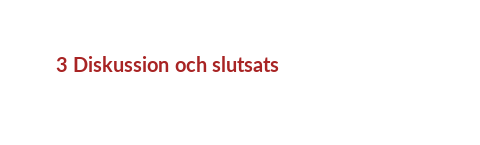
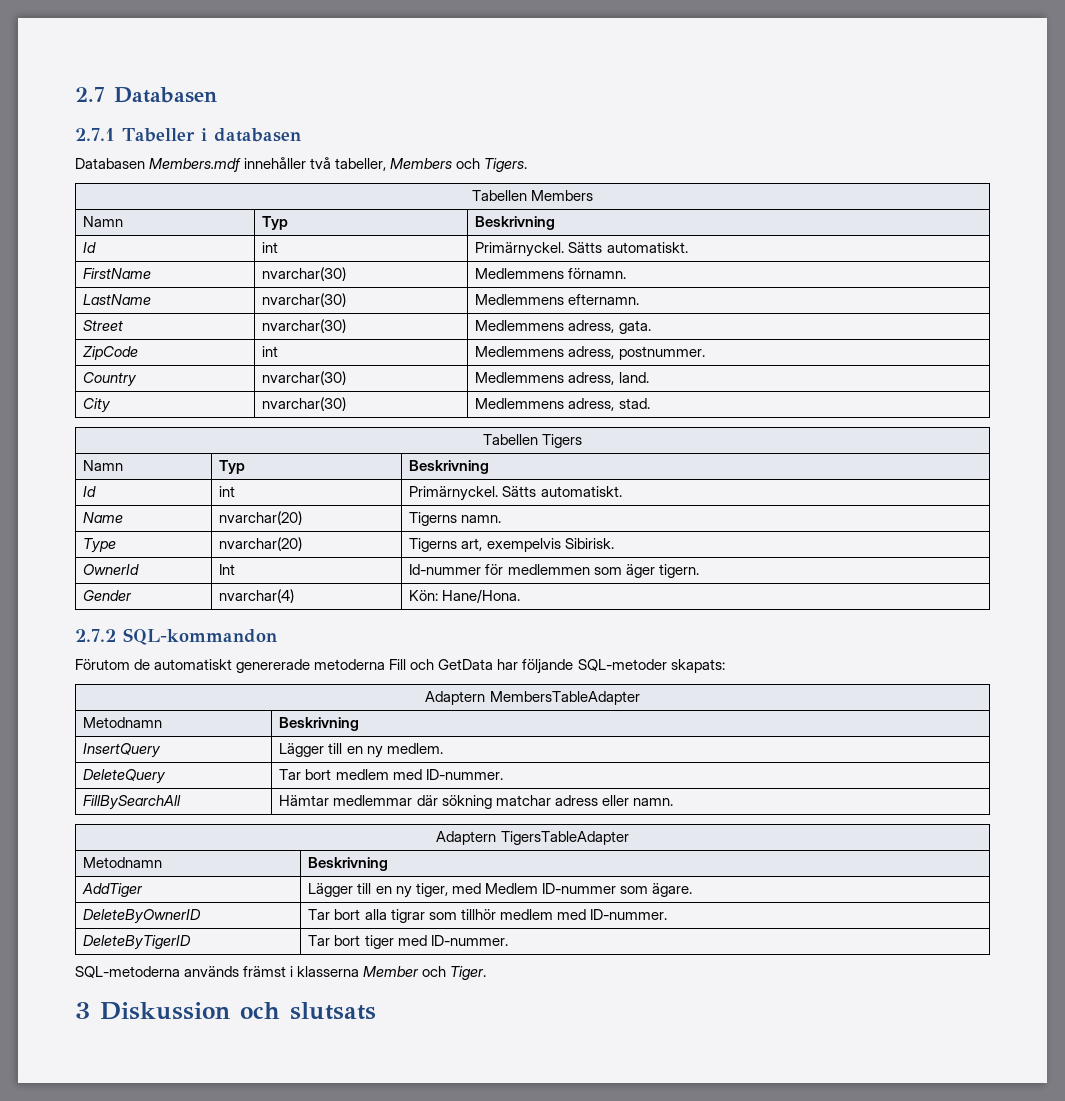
(56, 64) none -> [75,87,217,103] [75,128,301,142] [75,157,528,172] [471,190,594,201] [83,216,124,227] [262,216,289,230] [475,216,556,230] [83,242,97,253] [262,242,279,253] [475,242,688,257] [83,268,152,279] [262,267,347,281] [475,268,627,279] [83,294,152,305] [262,293,347,307] [475,294,640,305] [83,320,124,331] [262,319,347,333] [475,320,651,334] [83,346,139,360] [262,346,279,357] [475,346,705,360] [83,372,138,387] [262,371,347,385] [475,372,649,385] [83,398,112,413] [262,397,347,411] [475,398,650,411] [482,434,583,448] [83,460,124,471] [219,460,246,474] [409,460,490,474] [83,486,97,497] [219,486,236,497] [409,486,622,501] [83,512,124,523] [219,511,303,525] [409,512,502,526] [83,538,117,553] [219,537,303,551] [409,538,614,552] [83,564,140,575] [219,564,236,575] [409,564,699,578] [83,590,133,601] [219,589,295,603] [409,589,521,603] [75,628,277,645] [75,659,725,674] [425,691,640,705] [83,717,163,728] [279,717,360,731] [83,743,162,758] [279,743,443,758] [83,769,167,784] [279,769,503,780] [83,795,182,810] [279,795,673,809] [436,831,629,845] [83,857,163,868] [308,857,389,871] [82,883,144,897] [308,883,692,898] [83,909,202,924] [308,909,667,923] [83,935,192,950] [308,935,508,949] [75,966,487,980] 2.7 Databasen // 2.7.1 Tabeller i databasen // Databasen Members.mdf innehåller två tabeller, Members och Tigers. // Tabellen Members // Namn | Typ | Beskrivning // Id | int | Primärnyckel. Sätts automatiskt. // FirstName | nvarchar(30) | Medlemmens förnamn. // LastName | nvarchar(30) | Medlemmens efternamn. // Street | nvarchar(30) | Medlemmens adress, gata. // ZipCode | int | Medlemmens adress, postnummer. // Country | nvarchar(30) | Medlemmens adress, land. // City | nvarchar(30) | Medlemmens adress, stad. // Tabellen Tigers // Namn | Typ | Beskrivning // Id | int | Primärnyckel. Sätts automatiskt. // Name | nvarchar(20) | Tigerns namn. // Type | nvarchar(20) | Tigerns art, exempelvis Sibirisk. // OwnerId | Int | Id-nummer för medlemmen som äger tigern. // Gender | nvarchar(4) | Kön: Hane/Hona. // 2.7.2 SQL-kommandon // Förutom de automatiskt genererade metoderna Fill och GetData har följande SQL-metoder skapats: // Adaptern MembersTableAdapter // Metodnamn | Beskrivning // InsertQuery | Lägger till en ny medlem. // DeleteQuery | Tar bort medlem med ID-nummer. // FillBySearchAll | Hämtar medlemmar där sökning matchar adress eller namn. // Adaptern TigersTableAdapter // Metodnamn | Beskrivning // AddTiger | Lägger till en ny tiger, med Medlem ID-nummer som ägare. // DeleteByOwnerID | Tar bort alla tigrar som tillhör medlem med ID-nummer. // DeleteByTigerID | Tar bort tiger med ID-nummer. // SQL-metoderna används främst i klasserna Member och Tiger. //

